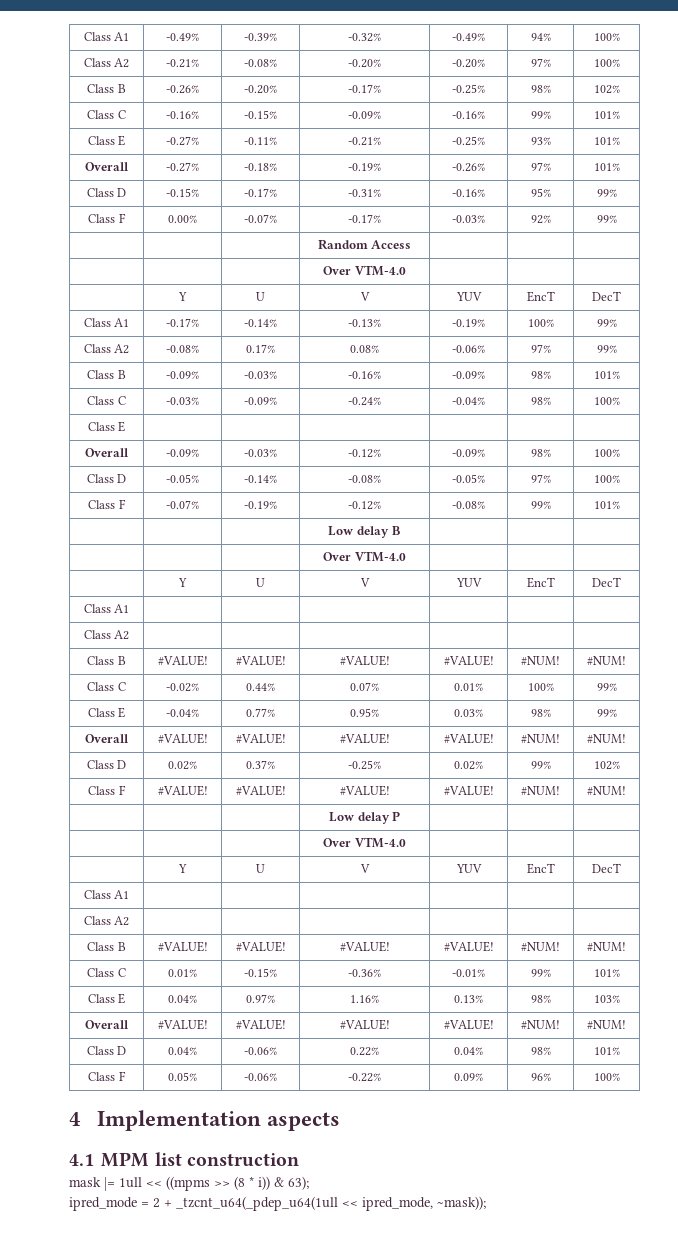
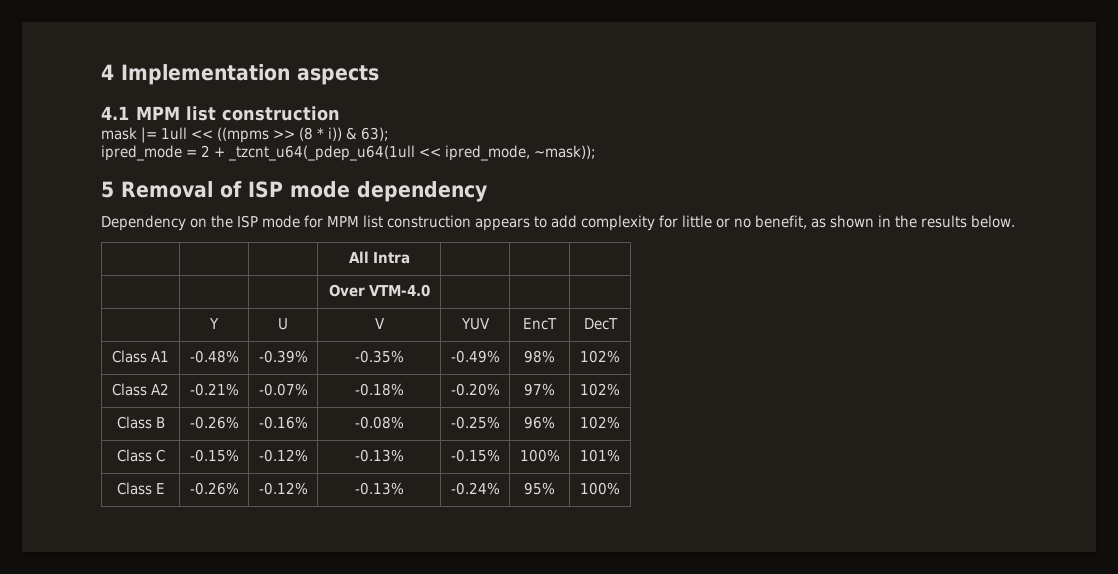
[83,32,130,41] [166,33,199,41] [244,33,277,41] [348,33,381,42] [452,33,485,41] [530,33,551,41] [593,33,620,41] [83,58,130,68] [166,59,199,68] [244,59,277,67] [348,59,381,68] [452,59,485,68] [530,58,551,67] [593,59,620,67] [87,84,126,93] [166,85,199,94] [244,85,277,94] [348,84,381,93] [452,84,485,94] [530,85,551,93] [593,85,620,94] [87,110,126,119] [166,111,199,119] [244,110,277,119] [348,111,381,119] [452,111,485,119] [530,111,551,119] [593,111,620,119] [87,135,126,146] [166,136,199,146] [244,137,277,145] [348,137,381,146] [452,136,485,146] [530,137,551,145] [593,137,620,145] [85,162,129,171] [166,162,199,172] [244,163,277,171] [348,163,381,171] [452,163,485,172] [530,162,551,171] [593,163,620,171] [86,188,127,197] [166,188,199,197] [244,188,277,197] [348,189,381,197] [452,189,485,197] [530,188,551,197] [596,189,617,197] [88,213,126,223] [168,215,197,223] [244,214,277,223] [348,214,381,223] [452,215,485,223] [530,215,551,224] [596,215,617,223] [317,239,412,250] Class A1 | -0.49% | -0.39% | -0.32% | -0.49% | 94% | 100% // Class A2 | -0.21% | -0.08% | -0.20% | -0.20% | 97% | 100% // Class B | -0.26% | -0.20% | -0.17% | -0.25% | 98% | 102% // Class C | -0.16% | -0.15% | -0.09% | -0.16% | 99% | 101% // Class E | -0.27% | -0.11% | -0.21% | -0.25% | 93% | 101% // Overall | -0.27% | -0.18% | -0.19% | -0.26% | 97% | 101% // Class D | -0.15% | -0.17% | -0.31% | -0.16% | 95% | 99% // Class F | 0.00% | -0.07% | -0.17% | -0.03% | 92% | 99% // | | | Random Access -> [101,64,380,85] [101,106,341,121] [101,127,389,143] [101,145,596,161] [101,181,488,202] [101,215,1015,231] [348,251,410,264] 4 Implementation aspects // 4.1 MPM list construction // mask |= 1ull << ((mpms >> (8 * i)) & 63); // ipred_mode = 2 + _tzcnt_u64(_pdep_u64(1ull << ipred_mode, ~mask)); // 5 Removal of ISP mode dependency // Dependency on the ISP mode for MPM list construction appears to add complexity for little or no benefit, as shown in the results below. // | | | All Intra
[166,318,199,327] [244,319,277,327] [348,319,381,327] [452,319,485,327] [527,319,554,327] [596,319,617,327] [83,344,130,354] [166,345,199,353] [246,344,275,353] [350,345,379,353] [452,345,485,353] [530,344,551,353] [596,345,617,353] [87,370,126,379] [166,371,199,379] [244,371,277,379] [348,371,381,379] [452,371,485,379] [530,371,551,379] [593,371,620,379] [87,396,126,405] [166,397,199,405] [244,397,277,405] [348,397,381,406] [452,397,485,405] [530,397,551,405] [593,397,620,405] [87,421,126,432] [85,448,129,457] [166,449,199,457] [244,449,277,457] [348,449,381,458] [452,449,485,457] [530,449,551,457] [593,449,620,457] [86,474,127,483] [166,474,199,483] [244,475,277,483] [348,475,381,483] [452,474,485,483] [530,474,551,483] [593,475,620,483] [88,499,126,509] [166,500,199,509] [244,501,277,509] [348,501,381,510] [452,501,485,509] [530,501,551,509] [593,501,620,509] [328,526,401,538] [323,551,406,562] [178,578,187,587] [256,578,265,587] [359,578,370,587] [455,578,482,587] [526,577,555,588] [592,577,621,587] [83,604,130,613] [83,630,130,640] [87,656,126,665] [157,655,208,666] [235,655,286,666] [339,655,390,666] [443,655,494,666] [521,656,560,666] [587,656,626,666] [87,682,126,691] [166,683,199,692] [246,683,275,691] [350,682,379,691] [454,683,483,691] [527,683,554,691] [596,683,617,691] [87,707,126,718] [166,709,199,717] [246,708,275,717] [350,708,379,717] [454,709,483,717] [530,709,551,717] [596,709,617,717] [85,734,129,743] [157,733,208,744] [235,733,286,744] [339,733,390,744] [443,733,494,744] [521,734,560,744] [587,734,626,744] [86,760,127,769] [168,761,197,770] [246,760,275,769] [348,760,381,770] [454,761,483,770] [530,761,551,769] [593,761,620,770] [88,785,126,795] [157,785,208,796] [235,785,286,796] [339,785,390,796] [443,785,494,796] [521,786,560,796] [587,786,626,796] [328,811,401,824] [323,837,406,848] [178,864,187,873] [256,864,265,873] [359,864,370,873] [455,864,482,873] [526,863,555,874] [592,863,621,873] [83,890,130,899] [83,916,130,926] [87,942,126,951] [157,941,208,952] [235,941,286,952] [339,941,390,952] [443,941,494,952] [521,942,560,952] [587,942,626,952] [87,968,126,977] [168,969,197,977] [244,968,277,977] [348,969,381,977] [452,969,485,977] [530,969,551,977] [593,969,620,977] [87,993,126,1004] [168,995,197,1003] [246,994,275,1003] [350,995,379,1003] [454,995,483,1003] [530,995,551,1003] [593,995,620,1003] [85,1020,129,1029] [157,1019,208,1030] [235,1019,286,1030] [339,1019,390,1030] [443,1019,494,1030] [521,1020,560,1030] [587,1020,626,1030] [86,1046,127,1055] [168,1047,197,1055] [244,1047,277,1055] [350,1047,379,1056] [454,1047,483,1055] [530,1047,551,1055] [593,1047,620,1055] [88,1071,126,1081] [168,1072,197,1081] [244,1073,277,1081] [348,1073,381,1082] [454,1073,483,1081] [530,1073,551,1081] [593,1073,620,1081] [69,1110,341,1131] [69,1152,299,1167] [69,1176,309,1191] [69,1196,486,1211] -0.17% | -0.14% | -0.13% | -0.19% | 100% | 99% // Class A2 | -0.08% | 0.17% | 0.08% | -0.06% | 97% | 99% // Class B | -0.09% | -0.03% | -0.16% | -0.09% | 98% | 101% // Class C | -0.03% | -0.09% | -0.24% | -0.04% | 98% | 100% // Class E | | | | | | // Overall | -0.09% | -0.03% | -0.12% | -0.09% | 98% | 100% // Class D | -0.05% | -0.14% | -0.08% | -0.05% | 97% | 100% // Class F | -0.07% | -0.19% | -0.12% | -0.08% | 99% | 101% // | | | Low delay B | | | // | | | Over VTM-4.0 | | | // | Y | U | V | YUV | EncT | DecT // Class A1 | | | | | | // Class A2 | | | | | | // Class B | #VALUE! | #VALUE! | #VALUE! | #VALUE! | #NUM! | #NUM! // Class C | -0.02% | 0.44% | 0.07% | 0.01% | 100% | 99% // Class E | -0.04% | 0.77% | 0.95% | 0.03% | 98% | 99% // Overall | #VALUE! | #VALUE! | #VALUE! | #VALUE! | #NUM! | #NUM! // Class D | 0.02% | 0.37% | -0.25% | 0.02% | 99% | 102% // Class F | #VALUE! | #VALUE! | #VALUE! | #VALUE! | #NUM! | #NUM! // | | | Low delay P | | | // | | | Over VTM-4.0 | | | // | Y | U | V | YUV | EncT | DecT // Class A1 | | | | | | // Class A2 | | | | | | // Class B | #VALUE! | #VALUE! | #VALUE! | #VALUE! | #NUM! | #NUM! // Class C | 0.01% | -0.15% | -0.36% | -0.01% | 99% | 101% // Class E | 0.04% | 0.97% | 1.16% | 0.13% | 98% | 103% // Overall | #VALUE! | #VALUE! | #VALUE! | #VALUE! | #NUM! | #NUM! // Class D | 0.04% | -0.06% | 0.22% | 0.04% | 98% | 101% // Class F | 0.05% | -0.06% | -0.22% | 0.09% | 96% | 100% // 4 Implementation aspects // 4.1 MPM list construction // mask |= 1ull << ((mpms >> (8 * i)) & 63); // ipred_mode = 2 + _tzcnt_u64(_pdep_u64(1ull << ipred_mode, ~mask)); -> [189,350,239,363] [258,350,308,363] [354,350,404,363] [450,350,500,363] [524,350,555,363] [580,350,620,363] [112,383,169,396] [189,383,239,396] [258,383,308,396] [354,383,404,396] [450,383,500,396] [524,383,555,396] [580,383,620,396] [116,416,165,429] [189,416,239,429] [258,416,308,429] [354,416,404,429] [450,416,500,429] [524,416,555,429] [580,416,620,429] [116,449,165,462] [189,449,239,462] [258,449,308,462] [354,449,404,462] [450,449,500,462] [519,449,560,462] [580,449,620,462] [116,482,165,495] [189,482,239,495] [258,482,308,495] [354,482,404,495] [450,482,500,495] [524,482,555,495] [580,482,620,495] -0.48% | -0.39% | -0.35% | -0.49% | 98% | 102% // Class A2 | -0.21% | -0.07% | -0.18% | -0.20% | 97% | 102% // Class B | -0.26% | -0.16% | -0.08% | -0.25% | 96% | 102% // Class C | -0.15% | -0.12% | -0.13% | -0.15% | 100% | 101% // Class E | -0.26% | -0.12% | -0.13% | -0.24% | 95% | 100%

